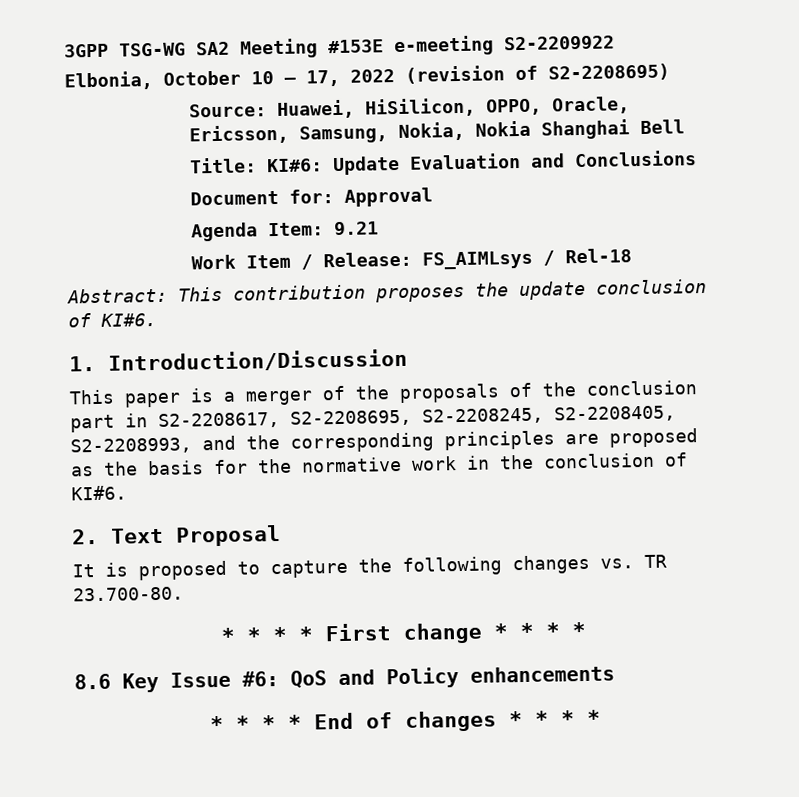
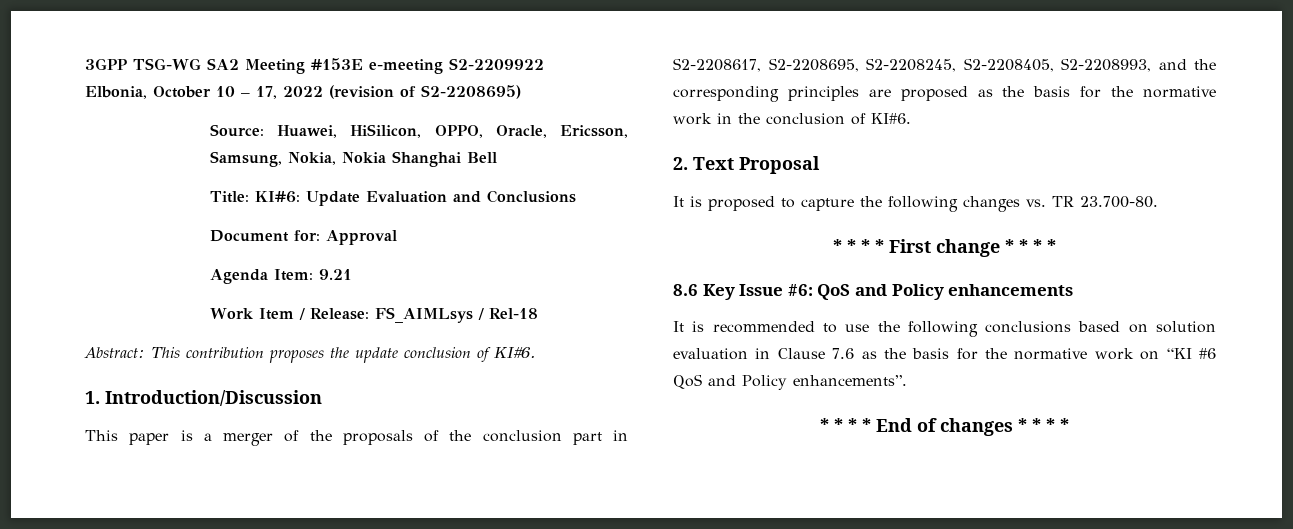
(615, 674) none -> [673,321,1216,337] [673,348,1216,360] [673,374,907,390] // It is recommended to use the following conclusions based on solution evaluation in Clause 7.6 as the basis for the normative work on “KI #6 QoS and Policy enhancements”.

